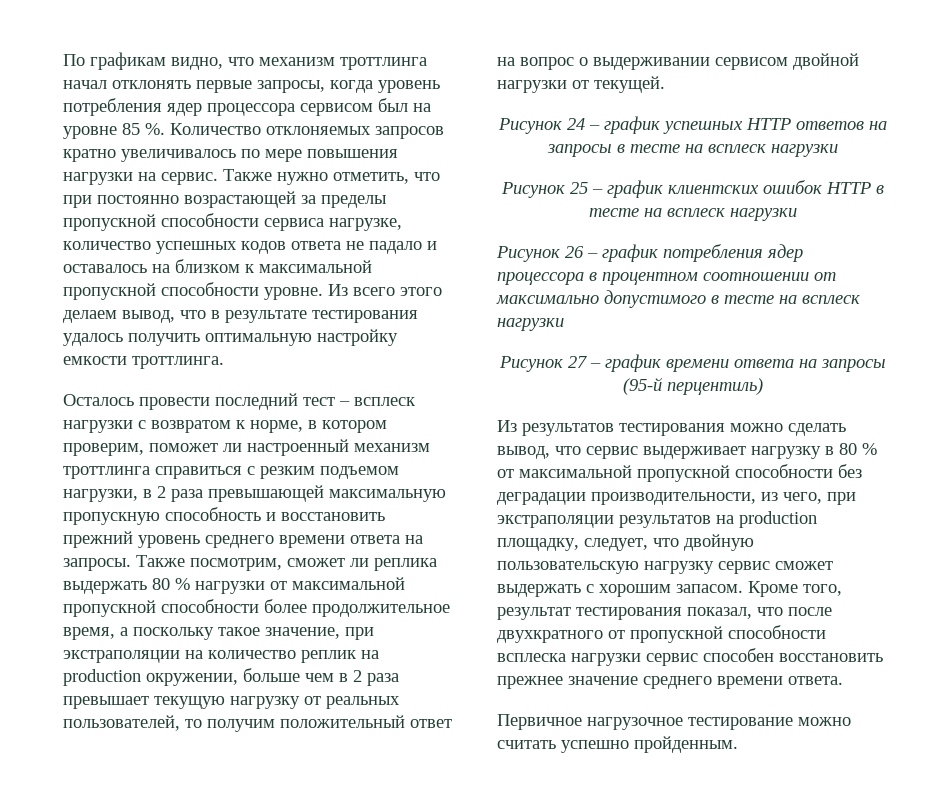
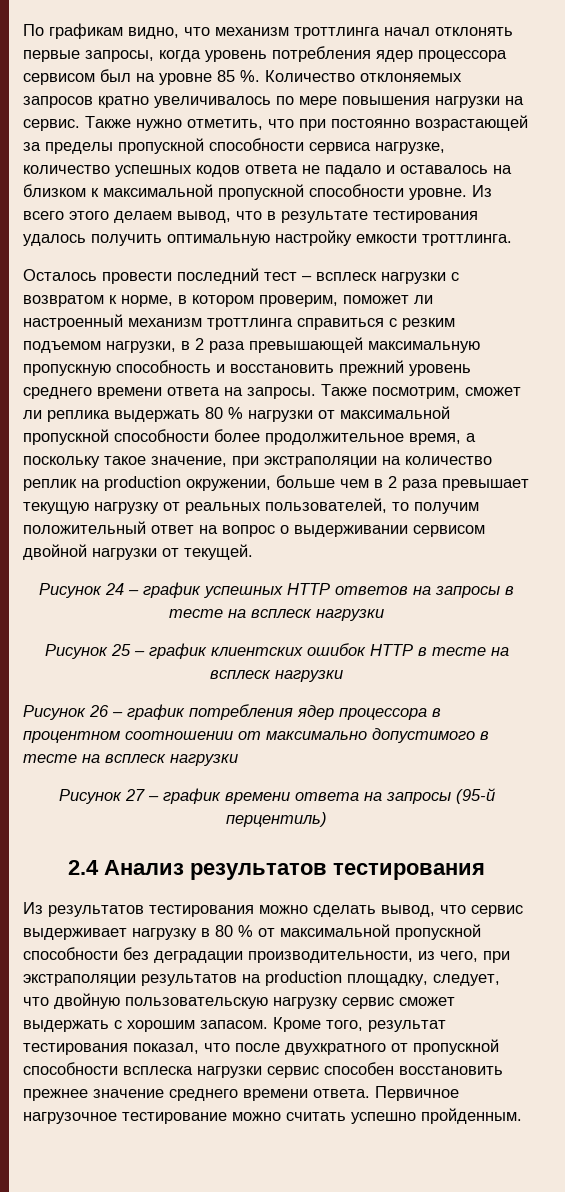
(763, 386) none -> [68,860,485,880] // 2.4 Анализ результатов тестирования
(843, 680) // -> (370, 1093) none

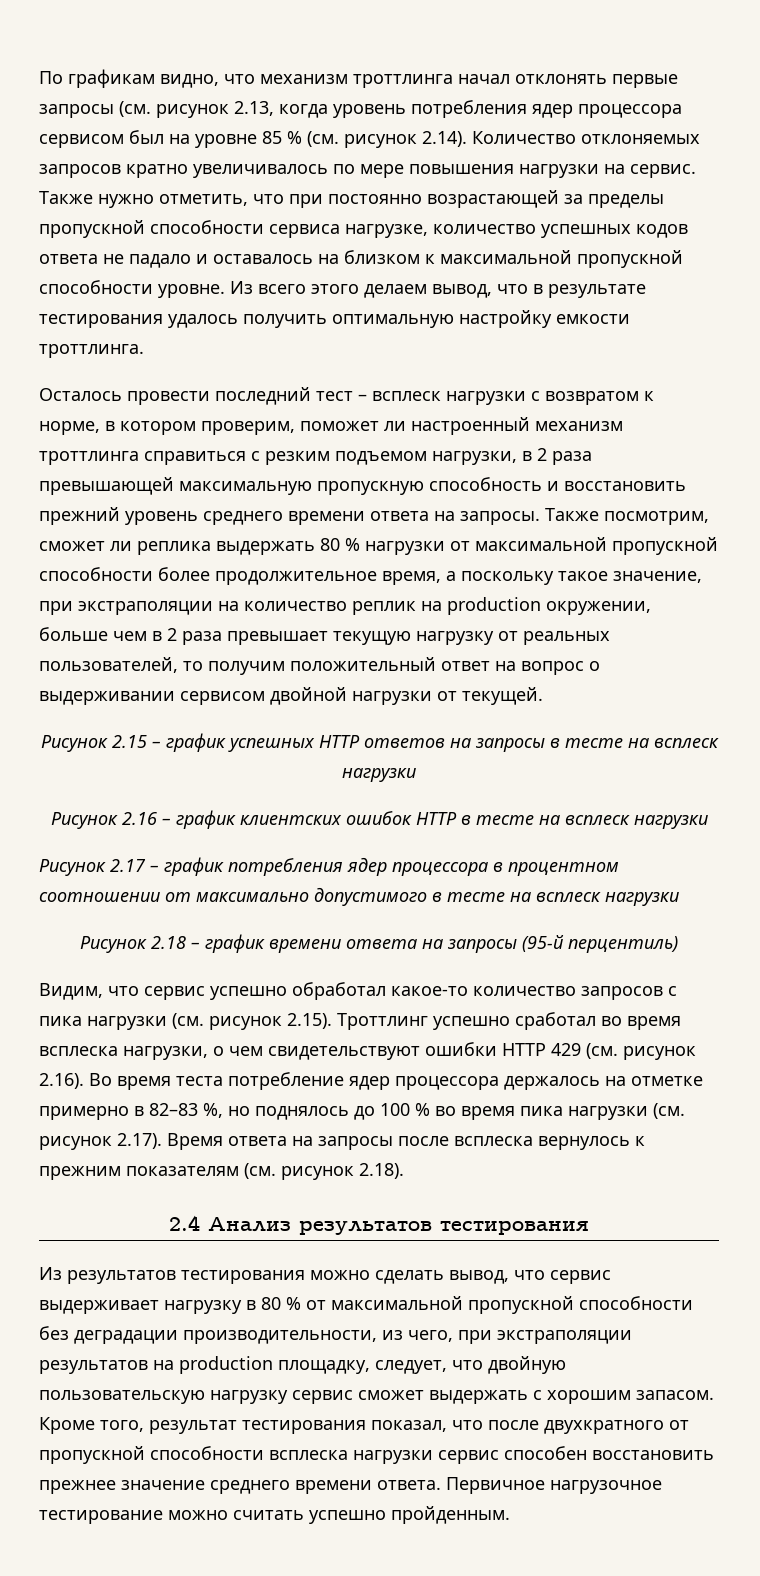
[85,50,154,62] запросы, -> [39,101,274,118] запросы (см. рисунок 2.13,
[240,70,260,82] %. -> [287,131,467,148] % (см. рисунок 2.14).
[105,583,124,595] 24 -> [111,735,147,748] 2.15
[110,644,131,656] 25 -> [121,812,157,825] 2.16
[89,705,109,717] 26 -> [110,859,146,872] 2.17
[124,789,145,801] 27 -> [151,936,186,949] 2.18
(327, 819) none -> [39,982,677,1000] [39,1012,681,1030] [39,1042,696,1060] [39,1072,703,1090] [39,1103,685,1120] [39,1133,645,1150] [39,1163,404,1180] // Видим, что сервис успешно обработал какое-то количество запросов с пика нагрузки (см. рисунок 2.15). Троттлинг успешно сработал во время всплеска нагрузки, о чем свидетельствуют ошибки HTTP 429 (см. рисунок 2.16). Во время теста потребление ядер процессора держалось на отметке примерно в 82–83 %, но поднялось до 100 % во время пика нагрузки (см. рисунок 2.17). Время ответа на запросы после всплеска вернулось к прежним показателям (см. рисунок 2.18).

